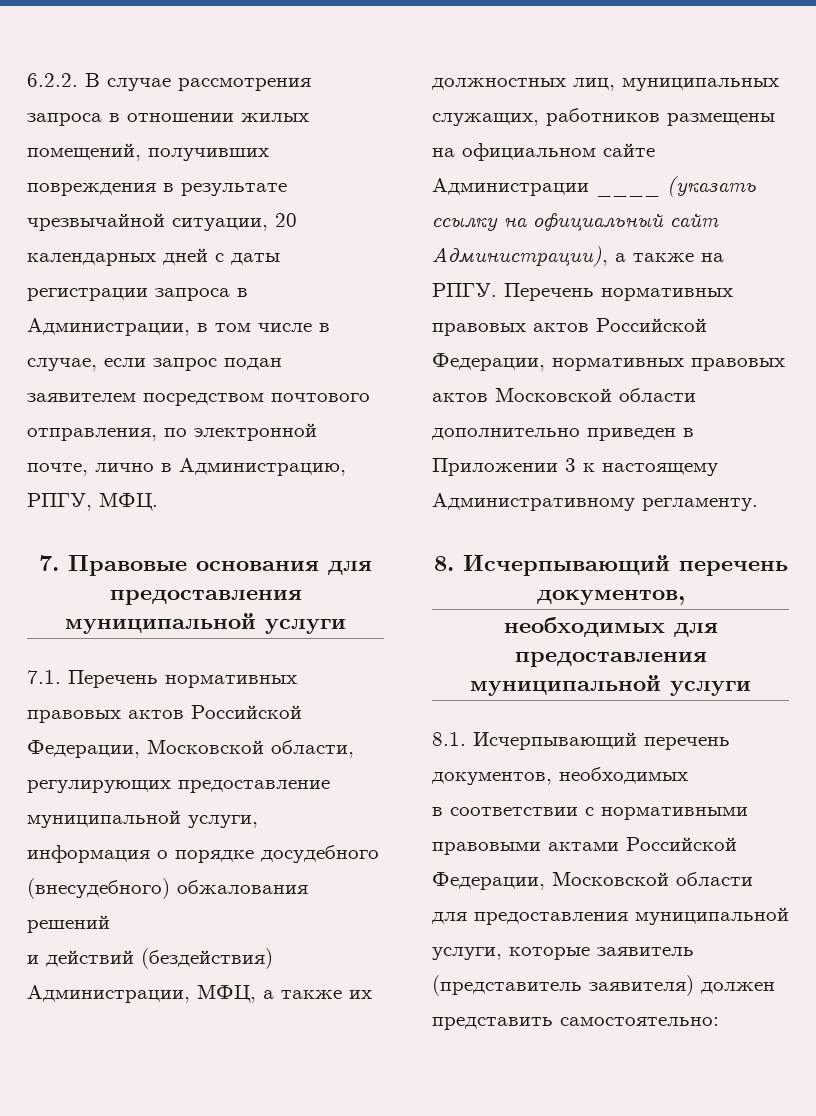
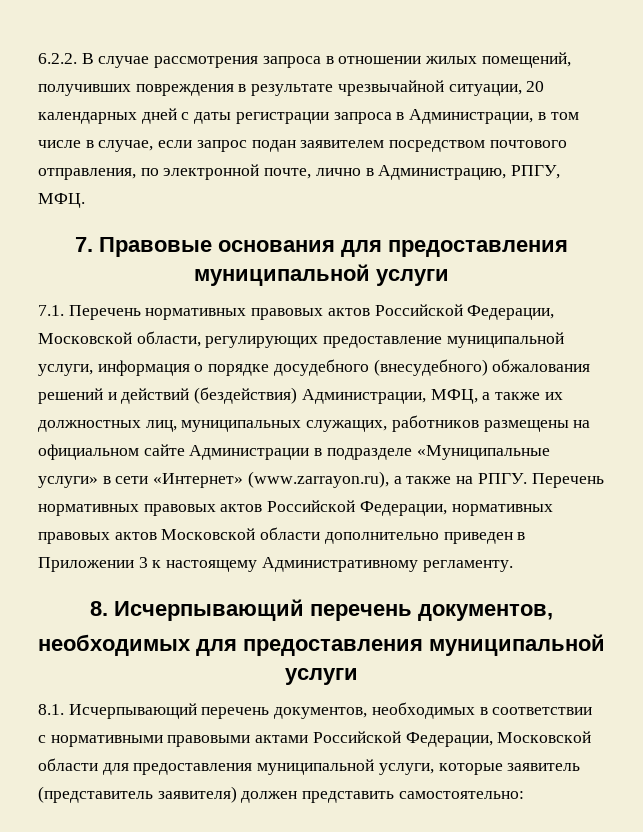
(110, 924) // -> (103, 396) none
[596,176,756,197] [432,213,719,231] [432,246,608,267] ____ (указать ссылку на официальный сайт Администрации), -> [314,445,550,460] [38,471,389,488] в подразделе «Муниципальные услуги» в сети «Интернет» (www.zarrayon.ru),
(688, 775) // -> (475, 710) none

